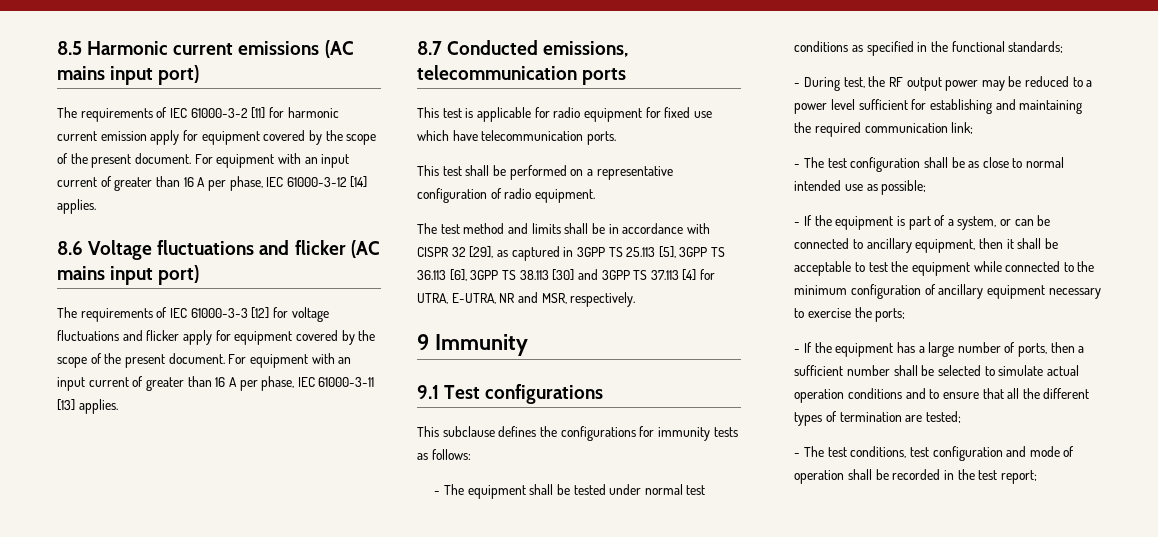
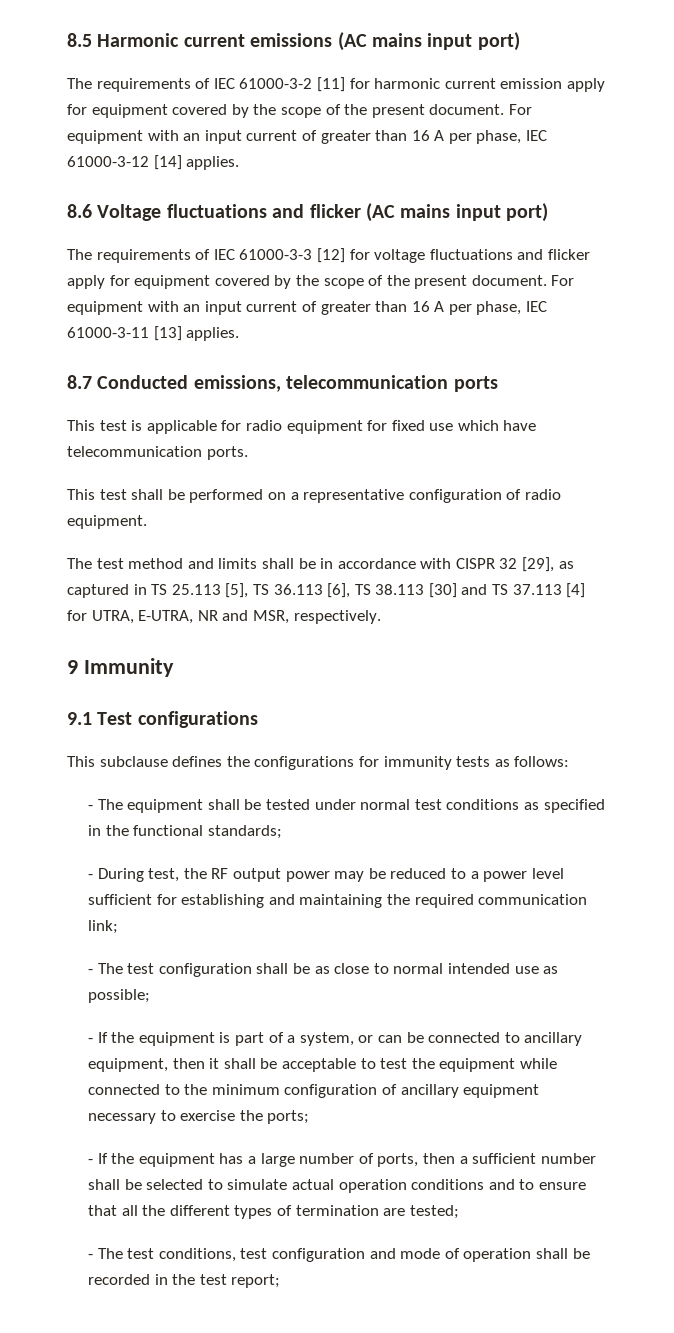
[576,247,605,257] 3GPP -> (147, 589) none
[679,247,708,257] 3GPP -> (249, 590) none
[470,270,499,280] 3GPP -> (351, 590) none
[601,270,630,280] 3GPP -> (488, 589) none

